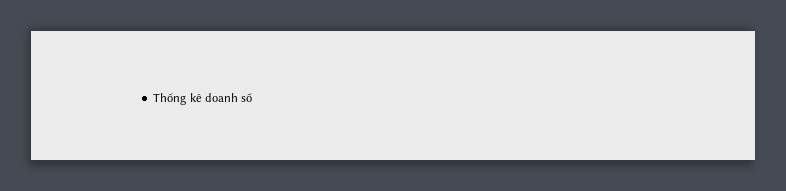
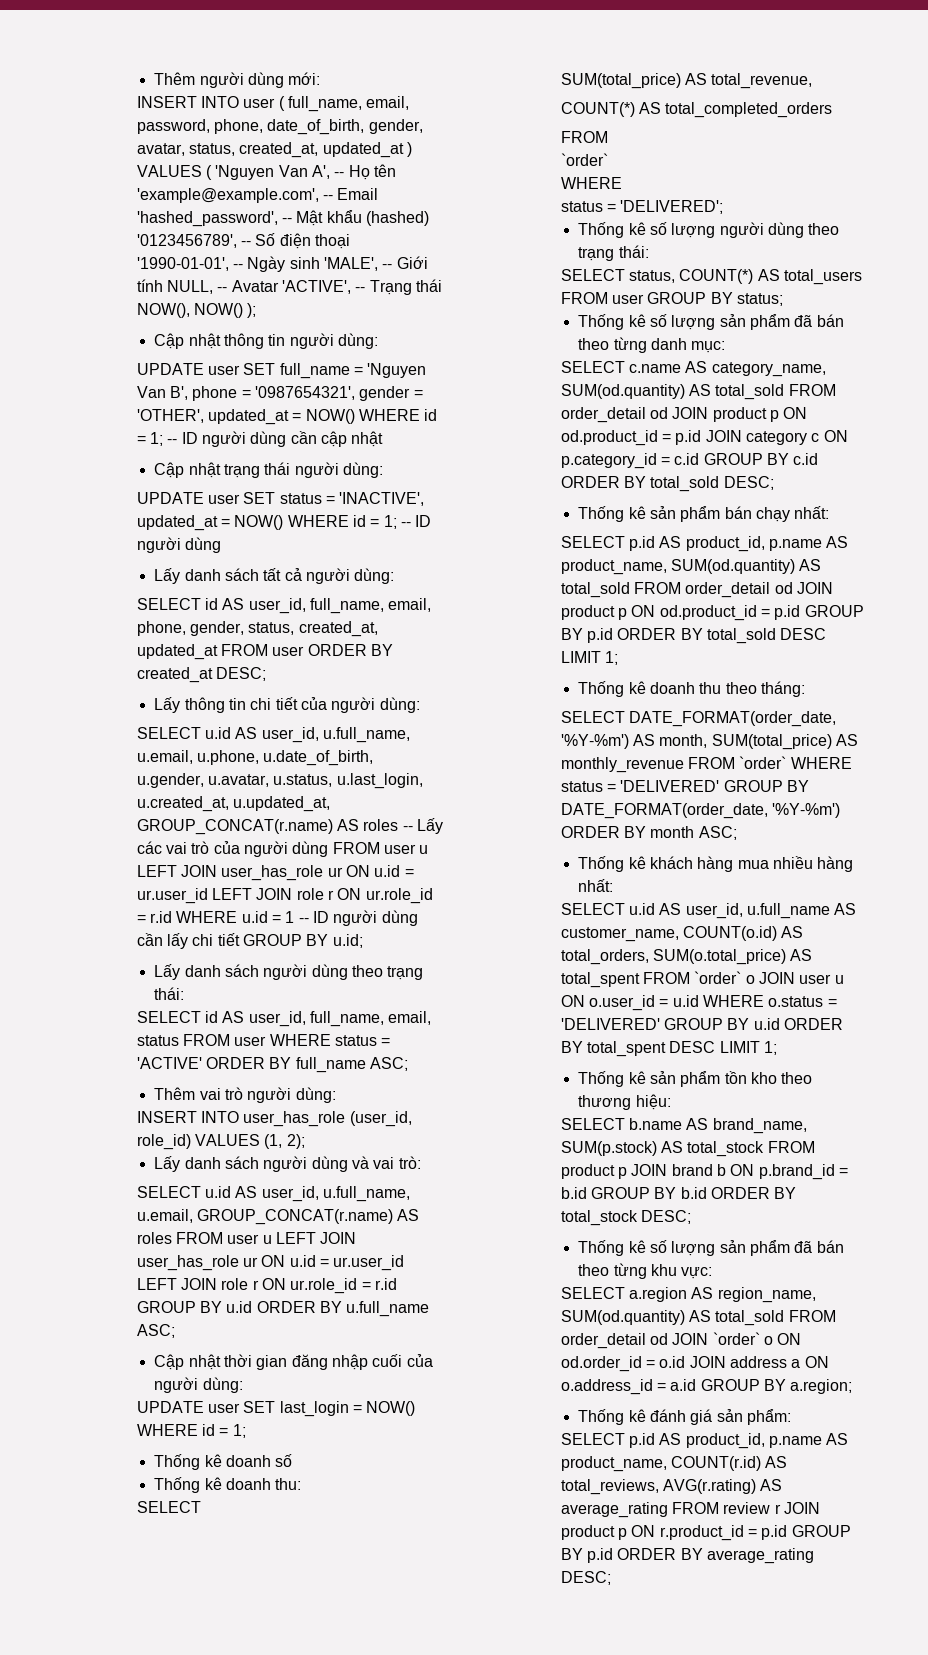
[153,93,253,105] Thống kê doanh số -> [154,72,321,88] [136,96,410,112] [136,119,423,135] [136,142,412,158] [136,164,396,180] [136,188,379,203] [136,210,429,227] [136,233,350,249] [136,256,428,272] [136,279,442,295] [136,303,257,318] [154,333,378,349] [136,363,427,379] [136,386,423,401] [136,409,438,425] [136,431,384,447] [154,462,383,478] [136,492,425,506] [136,515,432,531] [136,537,221,553] [154,568,395,584] [136,598,432,614] [136,621,378,637] [136,644,393,660] [136,667,266,683] [154,697,420,713] [136,727,410,743] [136,750,374,766] [136,773,423,789] [136,796,330,812] [136,818,443,835] [136,841,429,857] [136,865,414,881] [136,888,433,904] [136,910,418,926] [136,933,363,949] [154,964,424,980] [154,987,185,1000] [136,1011,432,1027] [136,1034,391,1046] [136,1057,408,1073] [154,1087,336,1103] [136,1111,412,1127] [136,1134,305,1150] [154,1156,421,1172] [136,1186,410,1202] [136,1209,420,1225] [136,1232,357,1244] [136,1255,405,1271] [136,1278,397,1294] [136,1301,430,1317] [136,1324,175,1338] [154,1354,433,1370] [154,1377,243,1393] [136,1401,416,1417] [136,1424,246,1438] [154,1454,293,1470] [154,1477,302,1493] [136,1501,201,1513] [560,73,813,89] [560,102,833,118] [560,131,608,143] [560,153,608,166] [560,177,622,189] [560,200,724,214] [578,222,840,238] [578,245,649,261] [560,269,862,285] [560,292,783,306] [578,314,844,330] [578,337,726,353] [560,361,826,377] [560,384,836,400] [560,407,808,423] [560,430,848,446] [560,453,819,469] [560,476,774,492] [578,506,830,522] [560,536,849,552] [560,559,822,575] [560,582,833,598] [560,605,864,621] [560,628,827,644] [560,651,618,665] [578,681,805,697] [560,711,836,727] [560,734,858,750] [560,756,852,773] [560,780,809,792] [560,803,840,819] [560,826,737,840] [578,856,854,872] [578,879,614,892] [560,903,857,919] [560,926,804,942] [560,949,813,965] [560,971,844,988] [560,995,837,1011] [560,1018,843,1030] [560,1041,777,1057] [578,1071,813,1087] [578,1094,671,1110] [560,1118,807,1134] [560,1141,815,1157] [560,1164,848,1180] [560,1187,797,1199] [560,1210,691,1226] [578,1240,844,1256] [578,1263,713,1279] [560,1287,816,1303] [560,1310,836,1326] [560,1332,802,1349] [560,1356,829,1372] [560,1379,853,1395] [578,1409,791,1425] [560,1433,849,1449] [560,1456,788,1472] [560,1479,783,1495] [560,1502,820,1518] [560,1525,851,1541] [560,1548,814,1564] [560,1571,611,1585] Thêm người dùng mới: // INSERT INTO user ( full_name, email, password, phone, date_of_birth, gender, avatar, status, created_at, updated_at ) VALUES ( 'Nguyen Van A', -- Họ tên 'example@example.com', -- Email 'hashed_password', -- Mật khẩu (hashed) '0123456789', -- Số điện thoại '1990-01-01', -- Ngày sinh 'MALE', -- Giới tính NULL, -- Avatar 'ACTIVE', -- Trạng thái NOW(), NOW() ); // Cập nhật thông tin người dùng: // UPDATE user SET full_name = 'Nguyen Van B', phone = '0987654321', gender = 'OTHER', updated_at = NOW() WHERE id = 1; -- ID người dùng cần cập nhật // Cập nhật trạng thái người dùng: // UPDATE user SET status = 'INACTIVE', updated_at = NOW() WHERE id = 1; -- ID người dùng // Lấy danh sách tất cả người dùng: // SELECT id AS user_id, full_name, email, phone, gender, status, created_at, updated_at FROM user ORDER BY created_at DESC; // Lấy thông tin chi tiết của người dùng: // SELECT u.id AS user_id, u.full_name, u.email, u.phone, u.date_of_birth, u.gender, u.avatar, u.status, u.last_login, u.created_at, u.updated_at, GROUP_CONCAT(r.name) AS roles -- Lấy các vai trò của người dùng FROM user u LEFT JOIN user_has_role ur ON u.id = ur.user_id LEFT JOIN role r ON ur.role_id = r.id WHERE u.id = 1 -- ID người dùng cần lấy chi tiết GROUP BY u.id; // Lấy danh sách người dùng theo trạng thái: // SELECT id AS user_id, full_name, email, status FROM user WHERE status = 'ACTIVE' ORDER BY full_name ASC; // Thêm vai trò người dùng: // INSERT INTO user_has_role (user_id, role_id) VALUES (1, 2); // Lấy danh sách người dùng và vai trò: // SELECT u.id AS user_id, u.full_name, u.email, GROUP_CONCAT(r.name) AS roles FROM user u LEFT JOIN user_has_role ur ON u.id = ur.user_id LEFT JOIN role r ON ur.role_id = r.id GROUP BY u.id ORDER BY u.full_name ASC; // Cập nhật thời gian đăng nhập cuối của người dùng: // UPDATE user SET last_login = NOW() WHERE id = 1; // Thống kê doanh số // Thống kê doanh thu: // SELECT // SUM(total_price) AS total_revenue, // COUNT(*) AS total_completed_orders // FROM // `order` // WHERE // status = 'DELIVERED'; // Thống kê số lượng người dùng theo trạng thái: // SELECT status, COUNT(*) AS total_users FROM user GROUP BY status; // Thống kê số lượng sản phẩm đã bán theo từng danh mục: // SELECT c.name AS category_name, SUM(od.quantity) AS total_sold FROM order_detail od JOIN product p ON od.product_id = p.id JOIN category c ON p.category_id = c.id GROUP BY c.id ORDER BY total_sold DESC; // Thống kê sản phẩm bán chạy nhất: // SELECT p.id AS product_id, p.name AS product_name, SUM(od.quantity) AS total_sold FROM order_detail od JOIN product p ON od.product_id = p.id GROUP BY p.id ORDER BY total_sold DESC LIMIT 1; // Thống kê doanh thu theo tháng: // SELECT DATE_FORMAT(order_date, '%Y-%m') AS month, SUM(total_price) AS monthly_revenue FROM `order` WHERE status = 'DELIVERED' GROUP BY DATE_FORMAT(order_date, '%Y-%m') ORDER BY month ASC; // Thống kê khách hàng mua nhiều hàng nhất: // SELECT u.id AS user_id, u.full_name AS customer_name, COUNT(o.id) AS total_orders, SUM(o.total_price) AS total_spent FROM `order` o JOIN user u ON o.user_id = u.id WHERE o.status = 'DELIVERED' GROUP BY u.id ORDER BY total_spent DESC LIMIT 1; // Thống kê sản phẩm tồn kho theo thương hiệu: // SELECT b.name AS brand_name, SUM(p.stock) AS total_stock FROM product p JOIN brand b ON p.brand_id = b.id GROUP BY b.id ORDER BY total_stock DESC; // Thống kê số lượng sản phẩm đã bán theo từng khu vực: // SELECT a.region AS region_name, SUM(od.quantity) AS total_sold FROM order_detail od JOIN `order` o ON od.order_id = o.id JOIN address a ON o.address_id = a.id GROUP BY a.region; // Thống kê đánh giá sản phẩm: // SELECT p.id AS product_id, p.name AS product_name, COUNT(r.id) AS total_reviews, AVG(r.rating) AS average_rating FROM review r JOIN product p ON r.product_id = p.id GROUP BY p.id ORDER BY average_rating DESC;

